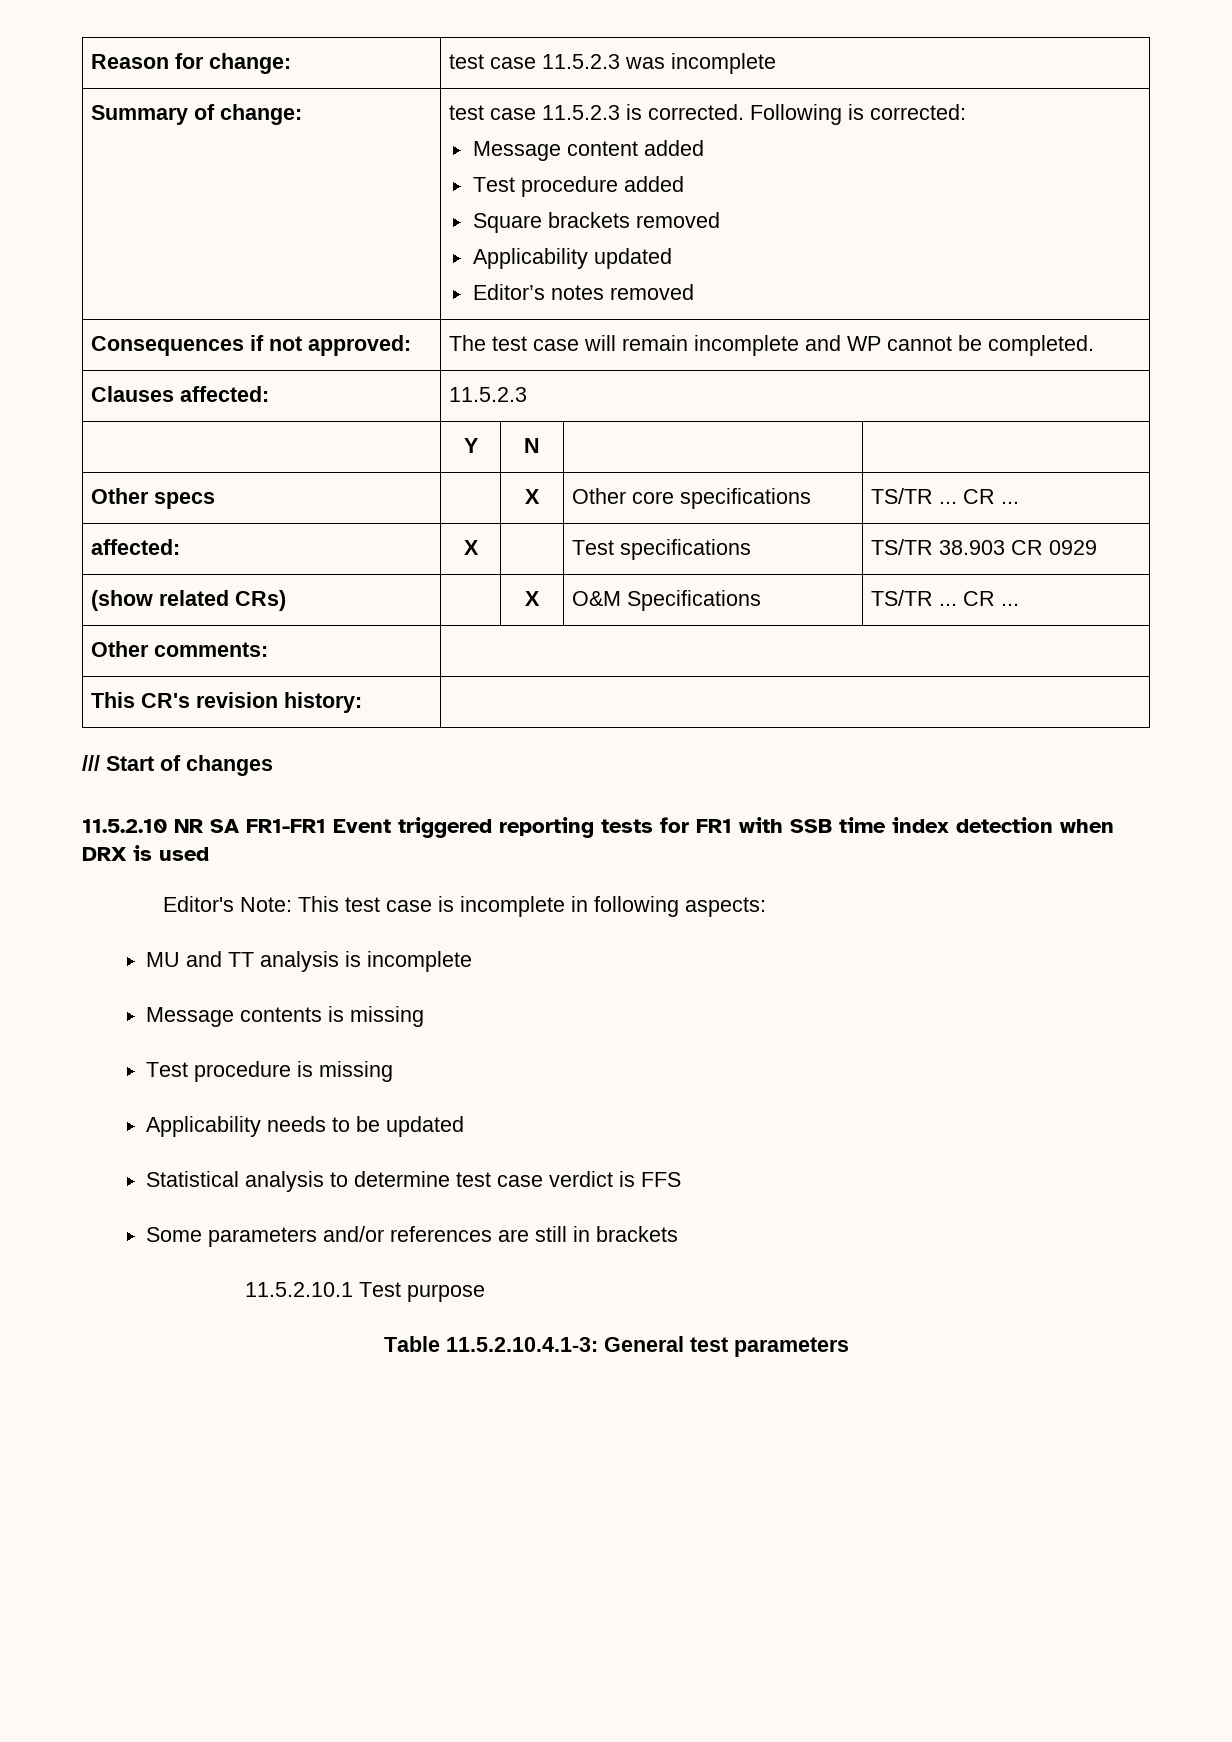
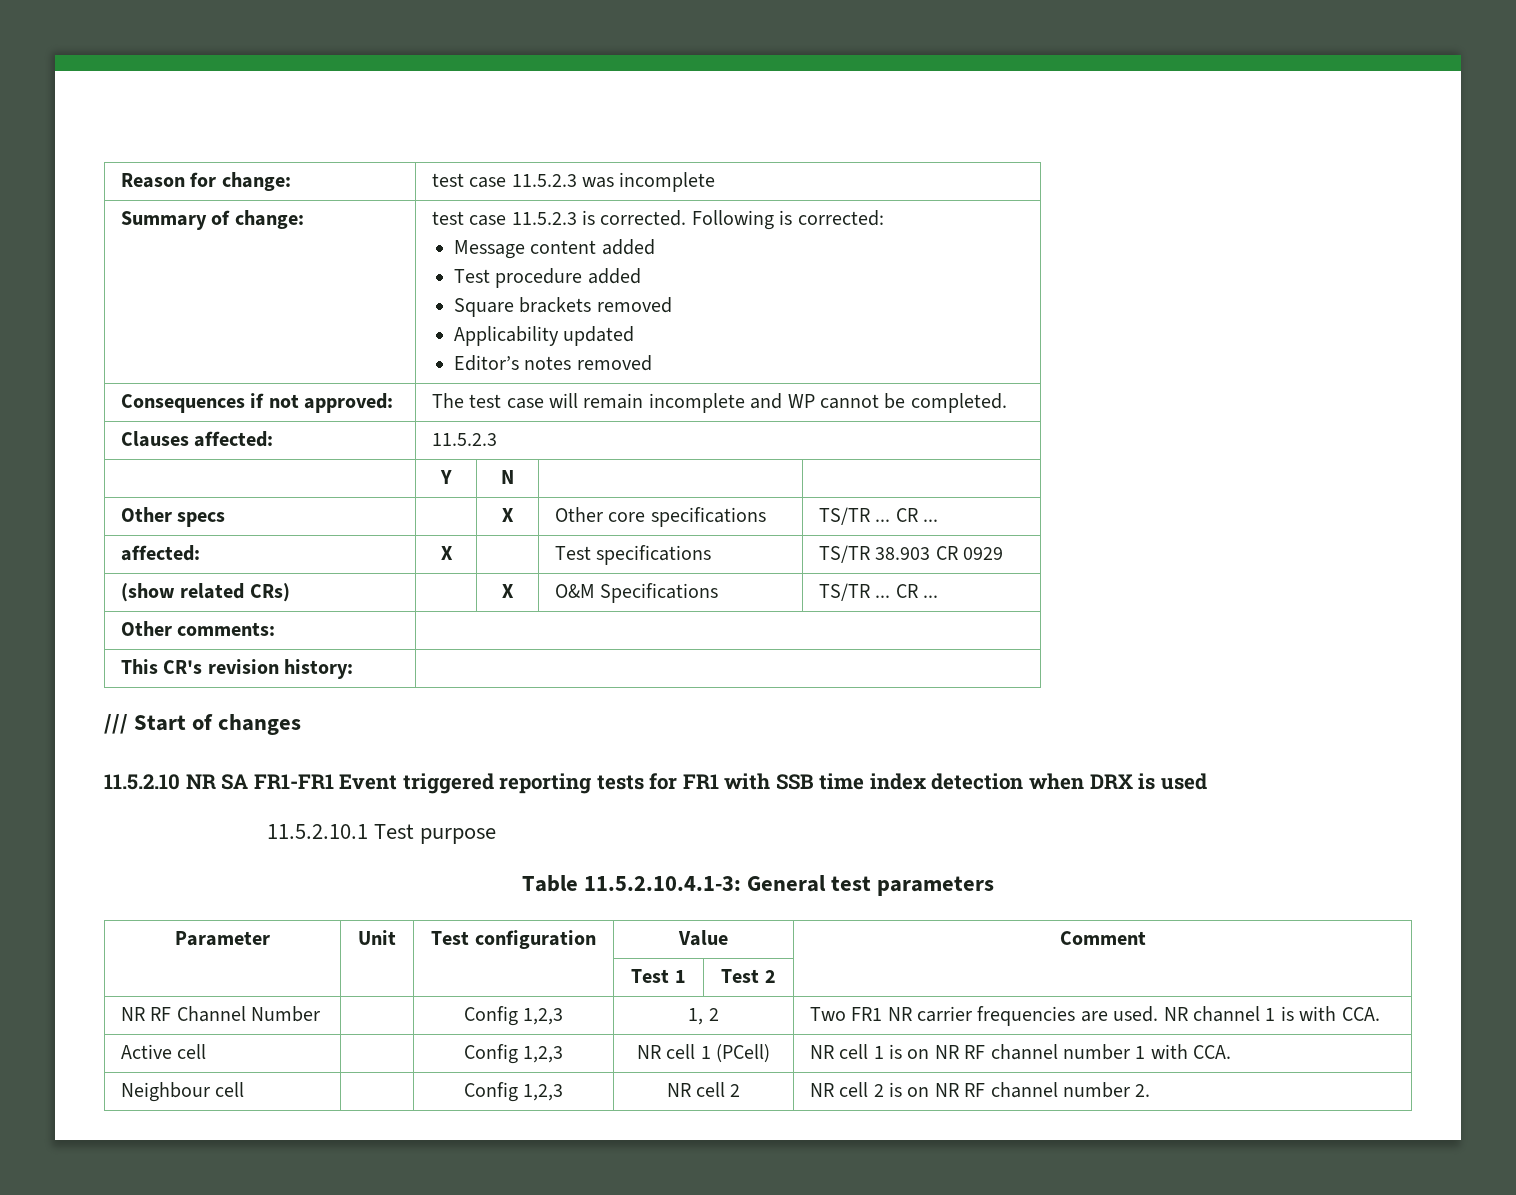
[163,896,767,917] [146,951,473,972] [146,1006,425,1027] [146,1061,394,1082] [146,1116,465,1137] [146,1171,682,1192] [146,1226,679,1247] // Editor's Note: This test case is incomplete in following aspects: // MU and TT analysis is incomplete // Message contents is missing // Test procedure is missing // Applicability needs to be updated // Statistical analysis to determine test case verdict is FFS // Some parameters and/or references are still in brackets -> (1207, 781) none
(849, 1347) none -> [175,931,270,946] [358,930,396,945] [431,930,596,949] [678,930,728,946] [1059,931,1146,945] [631,969,686,983] [721,969,776,983] [120,1006,320,1022] [463,1006,564,1026] [688,1008,719,1025] [809,1006,1380,1026] [120,1044,207,1059] [463,1044,564,1064] [636,1044,771,1063] [809,1044,1232,1060] [120,1082,245,1102] [463,1082,564,1102] [666,1082,741,1097] [809,1082,1151,1098] // Parameter | Unit | Test configuration | Value | Comment // | | | Test 1 | Test 2 | // NR RF Channel Number | | Config 1,2,3 | 1, 2 | Two FR1 NR carrier frequencies are used. NR channel 1 is with CCA. // Active cell | | Config 1,2,3 | NR cell 1 (PCell) | NR cell 1 is on NR RF channel number 1 with CCA. // Neighbour cell | | Config 1,2,3 | NR cell 2 | NR cell 2 is on NR RF channel number 2.

